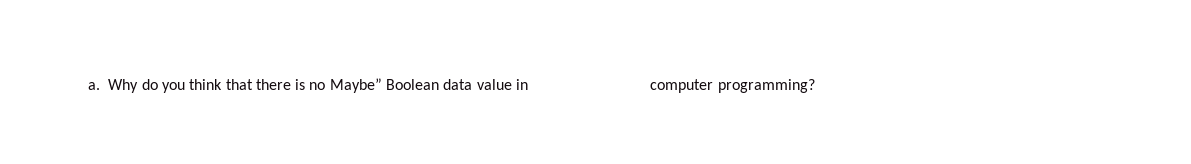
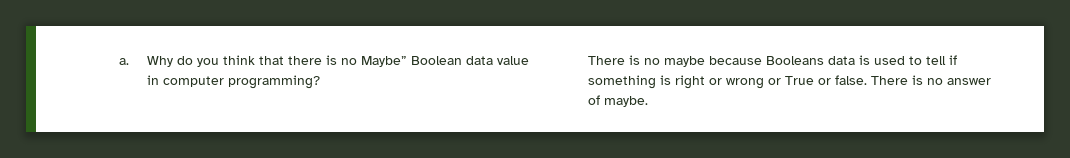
(815, 86) none -> [588,55,958,67] [588,75,992,89] [588,95,649,107] // There is no maybe because Booleans data is used to tell if something is right or wrong or True or false. There is no answer of maybe.

